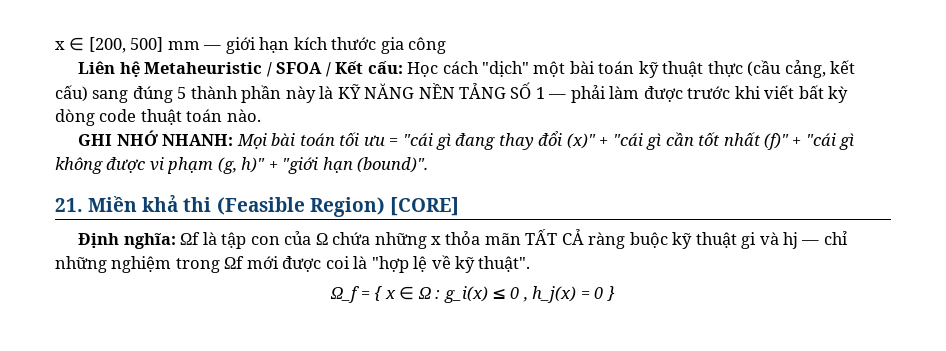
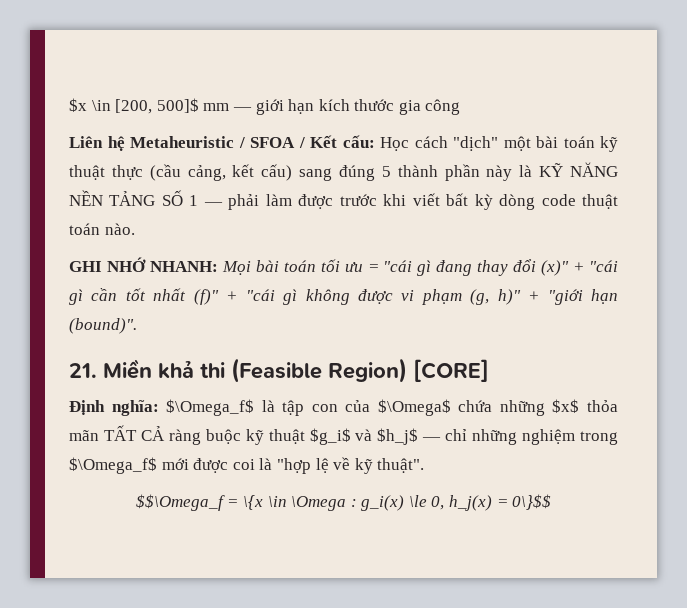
[55,37,164,53] x ∈ [200, 500] -> [69,98,199,114] $x \in [200, 500]$
[180,232,201,245] Ωf -> [166,399,255,416] $\Omega_f$
[315,233,328,245] Ω -> [377,399,451,416] $\Omega$
[430,236,441,245] x -> [552,399,580,413] $x$
[741,232,798,249] gi và hj -> [309,428,419,445] $g_i$ và $h_j$
[224,256,245,269] Ωf -> [69,457,157,474] $\Omega_f$
[330,286,615,303] Ω_f = { x ∈ Ω : g_i(x) ≤ 0 , h_j(x) = 0 } -> [135,494,552,511] $$\Omega_f = \{x \in \Omega : g_i(x) \le 0, h_j(x) = 0\}$$

